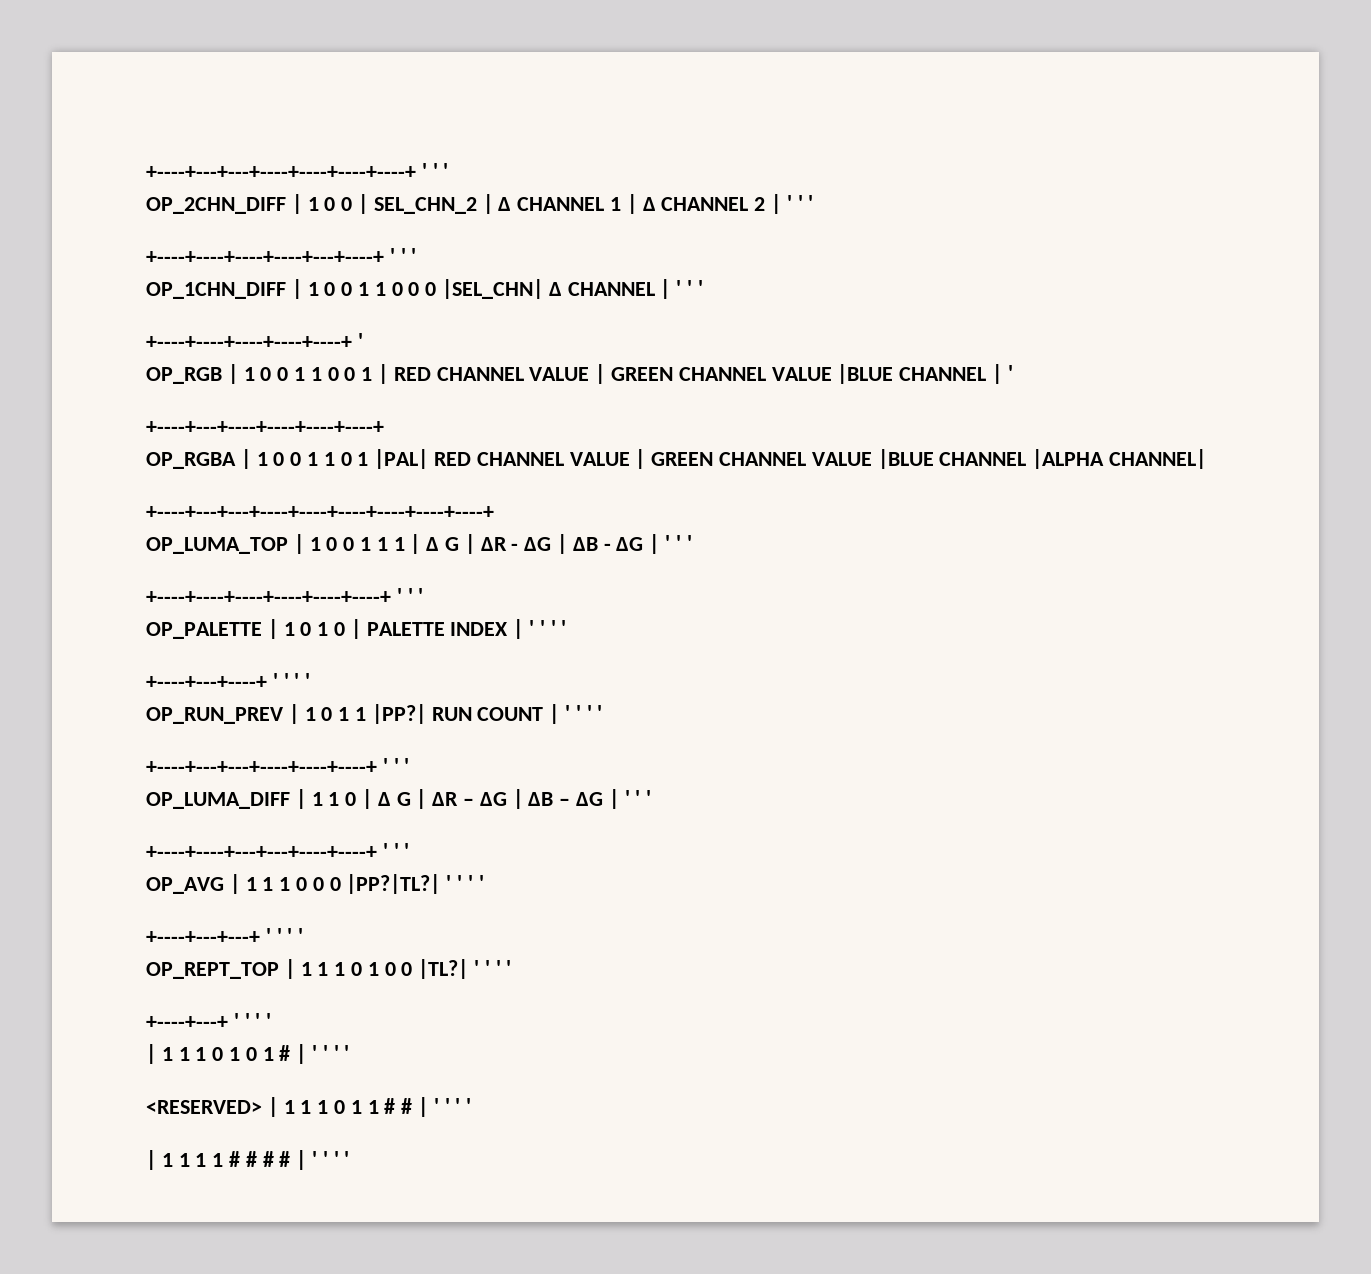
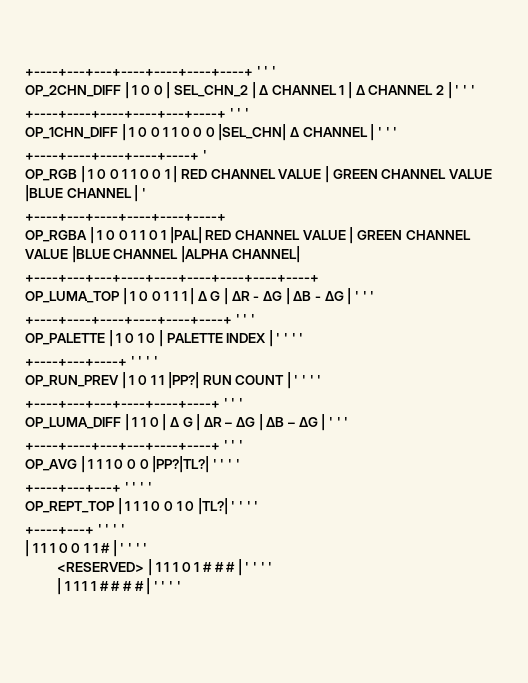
[367,962,413,976] 1 0 0 -> [163,501,195,511] 0 1 0
[229,1047,257,1061] 1 0 -> [71,543,89,553] 0 1
[367,1100,379,1114] 1 -> [202,562,212,572] #

